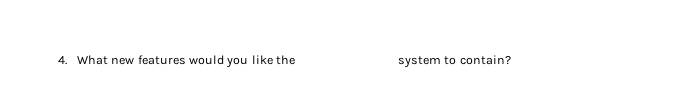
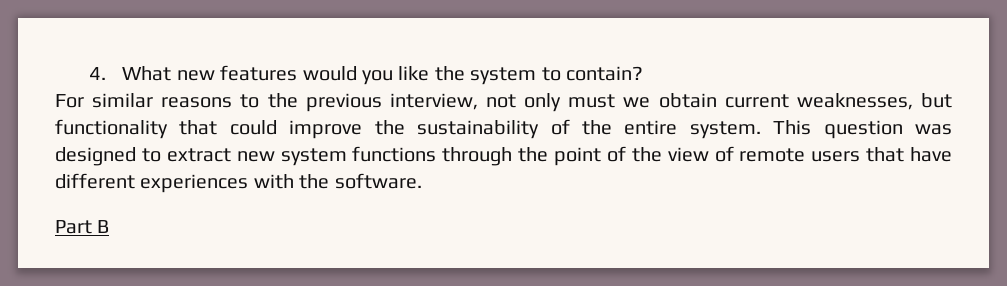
(511, 60) none -> [55,93,952,112] [55,119,952,139] [55,146,952,166] [55,173,422,193] [55,220,110,234] // For similar reasons to the previous interview, not only must we obtain current weaknesses, but functionality that could improve the sustainability of the entire system. This question was designed to extract new system functions through the point of the view of remote users that have different experiences with the software. // Part B

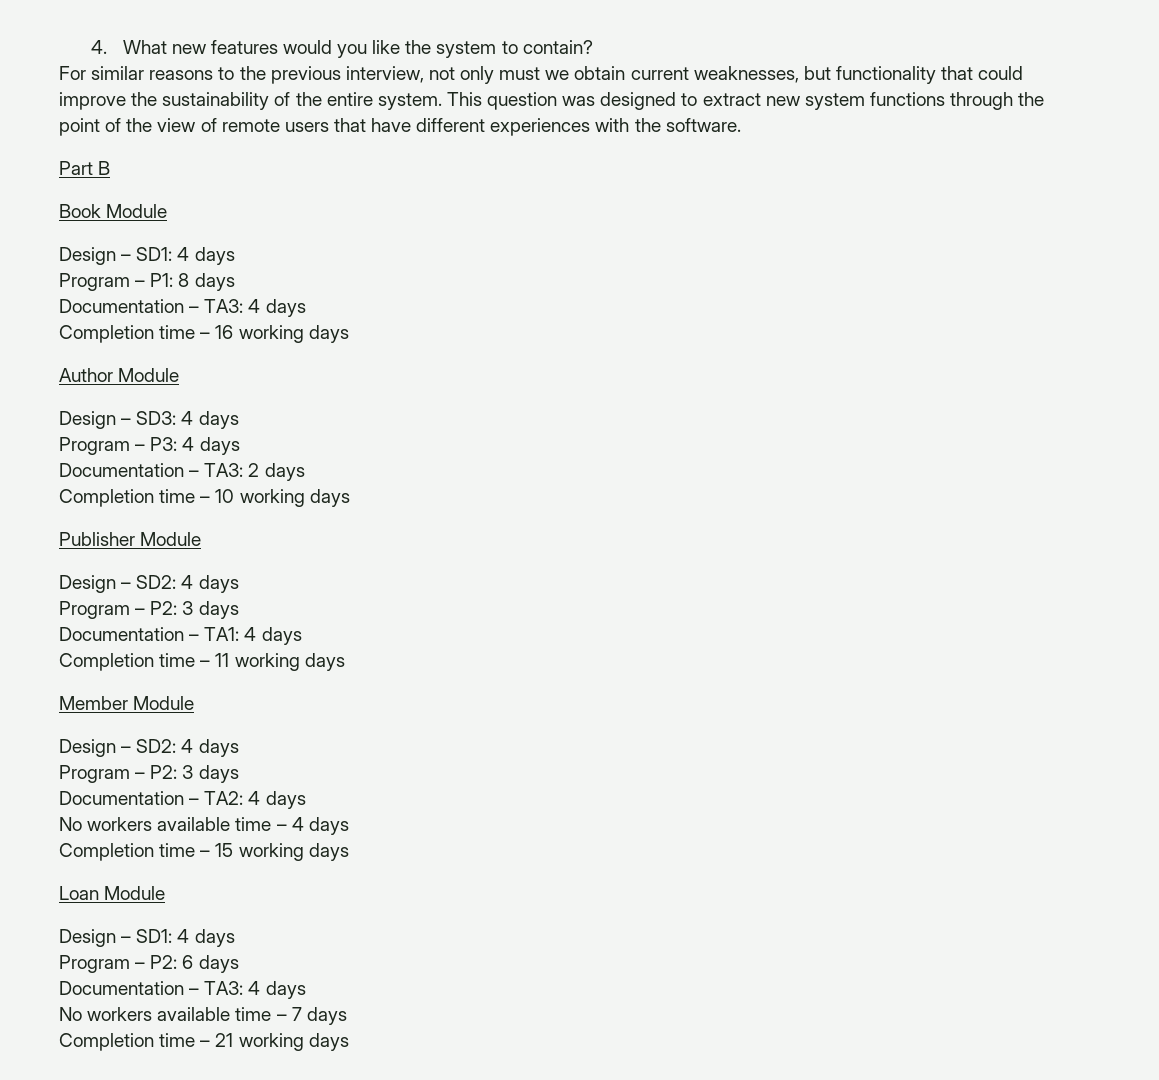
(110, 226) none -> [59,204,168,218] [59,247,235,265] [59,273,235,291] [59,299,306,317] [59,325,349,343] [59,368,180,382] [59,411,239,429] [59,437,240,455] [59,463,305,481] [59,489,350,507] [59,532,202,546] [59,575,239,593] [59,601,239,619] [59,627,302,645] [59,653,345,671] [59,696,195,710] [59,739,239,757] [59,765,239,783] [59,791,306,809] [59,817,349,835] [59,843,349,861] [59,886,166,900] [59,929,235,947] [59,955,239,973] [59,981,306,999] [59,1007,347,1025] [59,1033,349,1051] // Book Module // Design – SD1: 4 days // Program – P1: 8 days // Documentation – TA3: 4 days // Completion time – 16 working days // Author Module // Design – SD3: 4 days // Program – P3: 4 days // Documentation – TA3: 2 days // Completion time – 10 working days // Publisher Module // Design – SD2: 4 days // Program – P2: 3 days // Documentation – TA1: 4 days // Completion time – 11 working days // Member Module // Design – SD2: 4 days // Program – P2: 3 days // Documentation – TA2: 4 days // No workers available time – 4 days // Completion time – 15 working days // Loan Module // Design – SD1: 4 days // Program – P2: 6 days // Documentation – TA3: 4 days // No workers available time – 7 days // Completion time – 21 working days

